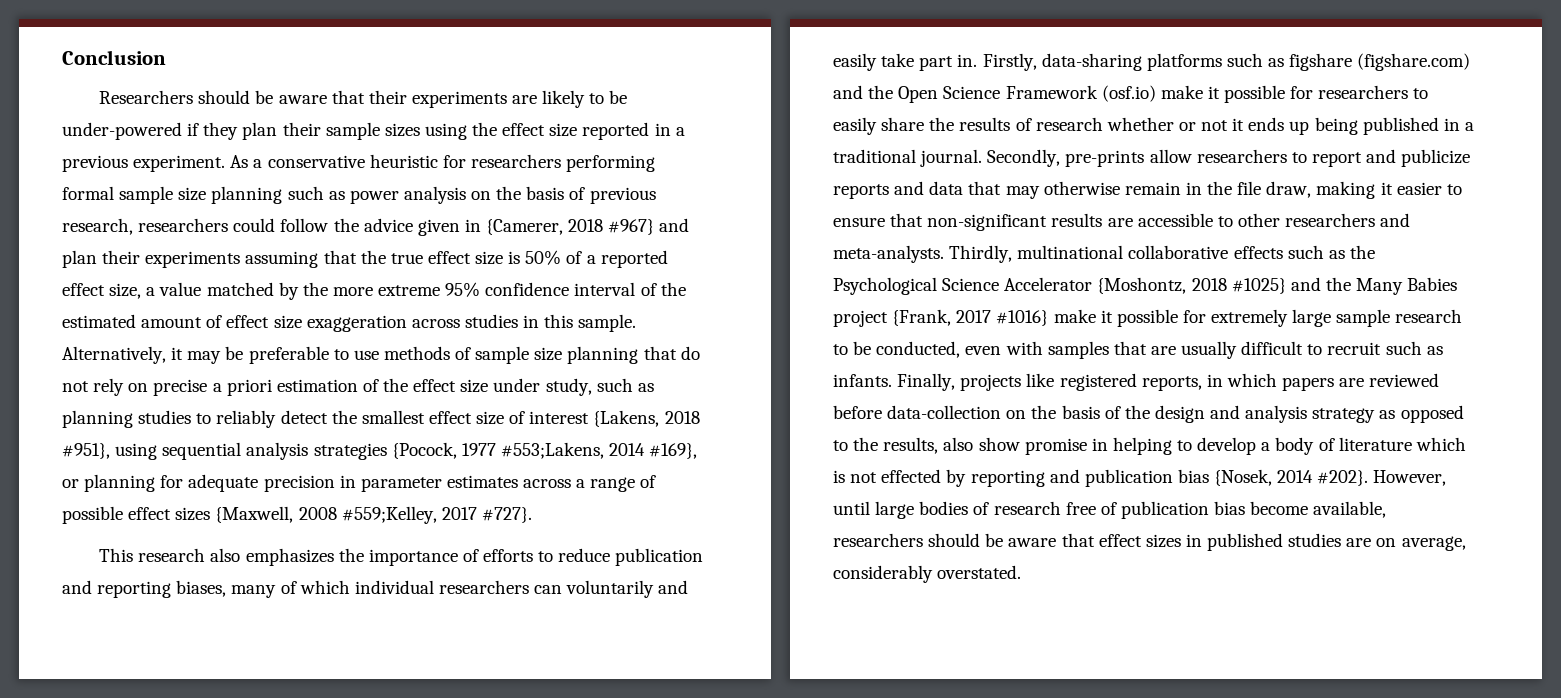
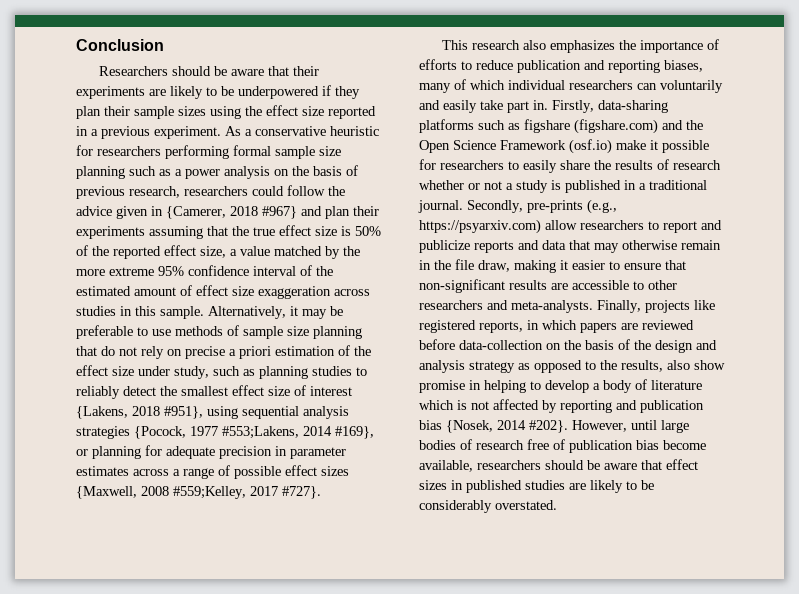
[62,122,182,140] under-powered -> [238,86,319,99] underpowered
(345, 195) none -> [175,169,182,176] a
[586,255,596,264] a -> [92,246,109,256] the
[1232,117,1358,135] it ends up being -> [506,180,561,193] a study is
(1145, 158) none -> [587,199,617,214] [419,219,541,234] (e.g., https://psyarxiv.com)
[949,245,1375,263] [833,277,1458,295] [833,309,1463,327] [833,341,1443,359] [833,374,892,387] Thirdly, multinational collaborative effects such as the Psychological Science Accelerator {Moshontz, 2018 #1025} and the Many Babies project {Frank, 2017 #1016} make it possible for extremely large sample research to be conducted, even with samples that are usually difficult to recruit such as infants. -> (593, 306) none
[881,469,942,483] effected -> [493,399,539,410] affected
[1376,536,1466,551] on average, -> [590,480,654,493] likely to be

